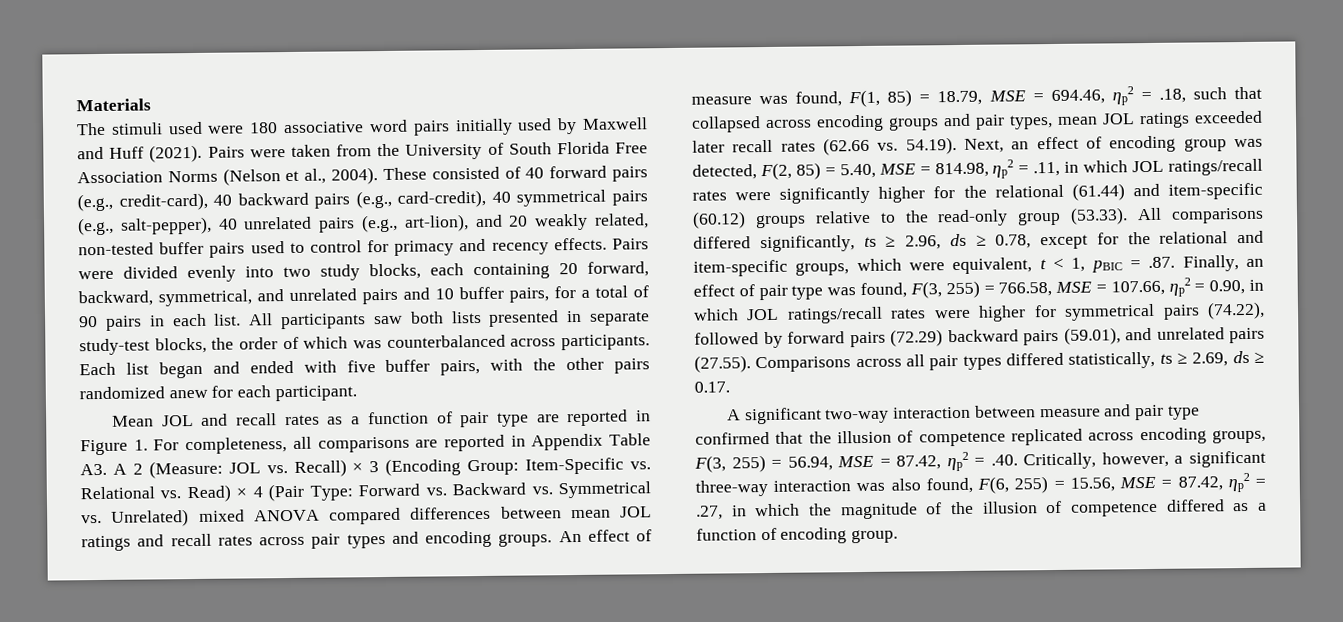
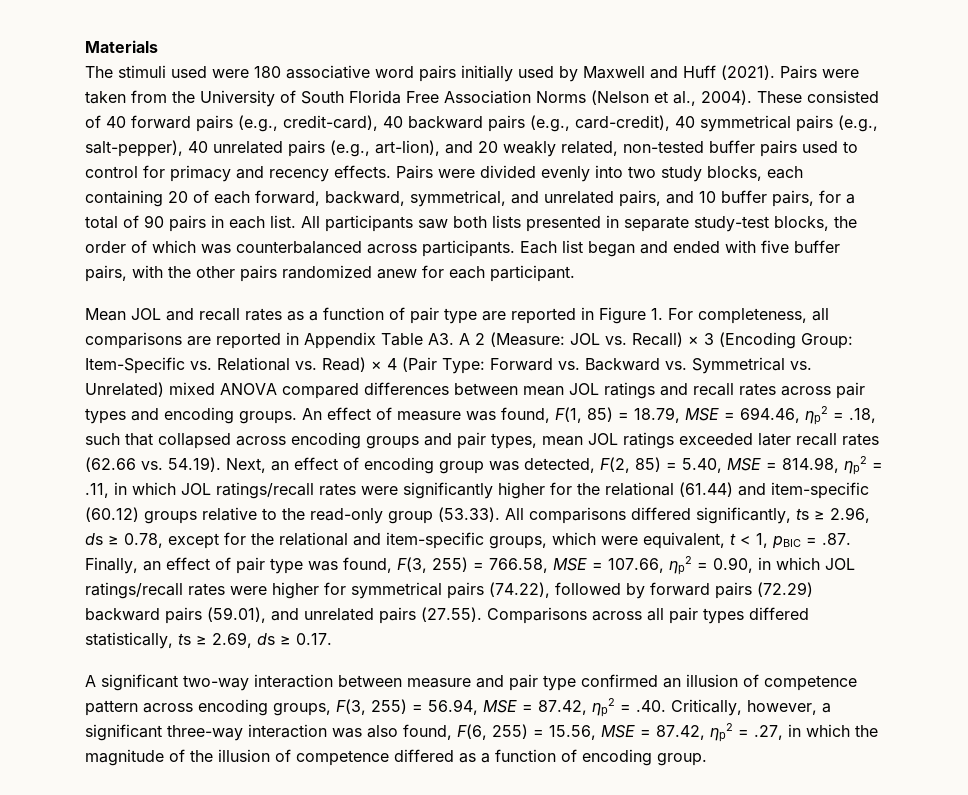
(578, 268) none -> [193,190,250,204] of each
[362,288,398,305] pairs -> [619,190,661,207] pairs,
[775,428,1083,447] that the illusion of competence replicated -> [663,674,857,691] [85,700,138,716] an illusion of competence pattern

